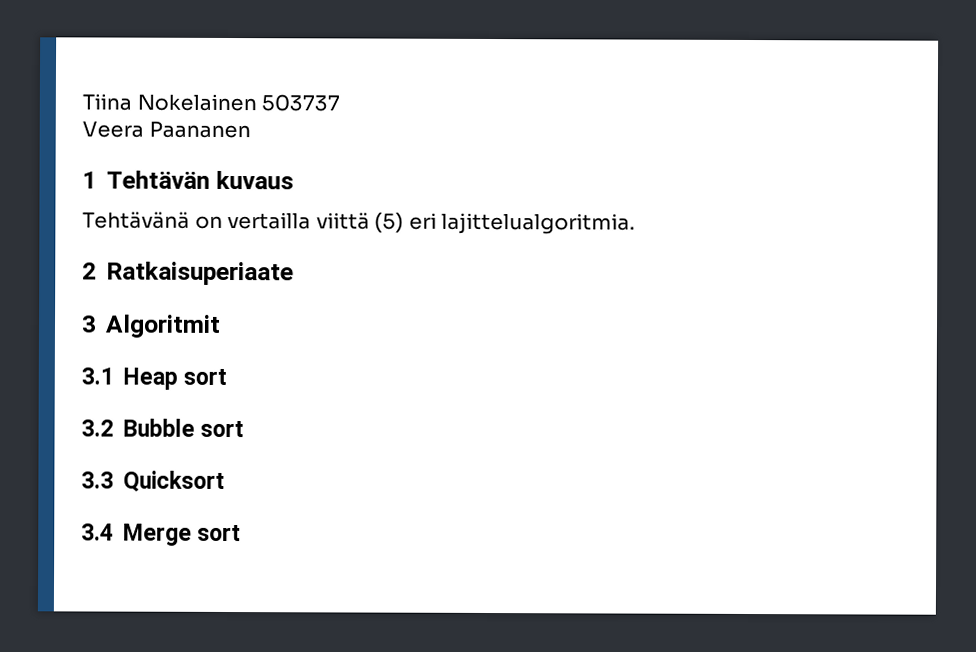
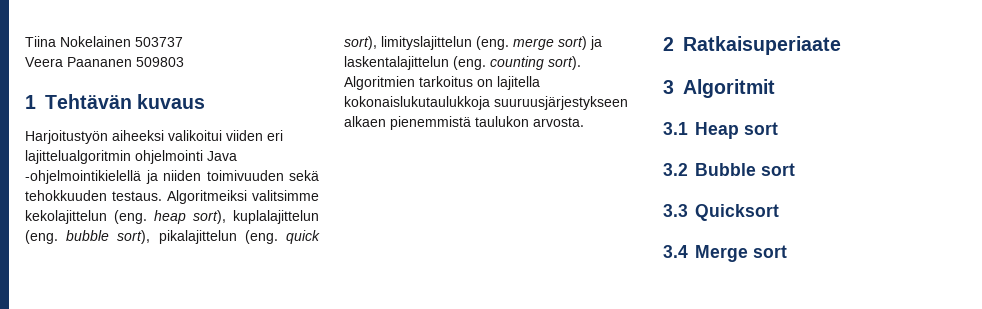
(251, 129) none -> [136,57,184,67] 509803
[82,211,636,235] Tehtävänä on vertailla viittä (5) eri lajittelualgoritmia. -> [25,130,283,144] [25,150,237,164] [25,170,319,184] [25,190,319,204] [25,210,319,224] [25,230,320,244] [344,36,602,50] [344,56,581,70] [344,76,540,90] [344,96,628,110] [344,116,584,130] Harjoitustyön aiheeksi valikoitui viiden eri lajittelualgoritmin ohjelmointi Java -ohjelmointikielellä ja niiden toimivuuden sekä tehokkuuden testaus. Algoritmeiksi valitsimme kekolajittelun (eng. heap sort), kuplalajittelun (eng. bubble sort), pikalajittelun (eng. quick sort), limityslajittelun (eng. merge sort) ja laskentalajittelun (eng. counting sort). Algoritmien tarkoitus on lajitella kokonaislukutaulukkoja suuruusjärjestykseen alkaen pienemmistä taulukon arvosta.

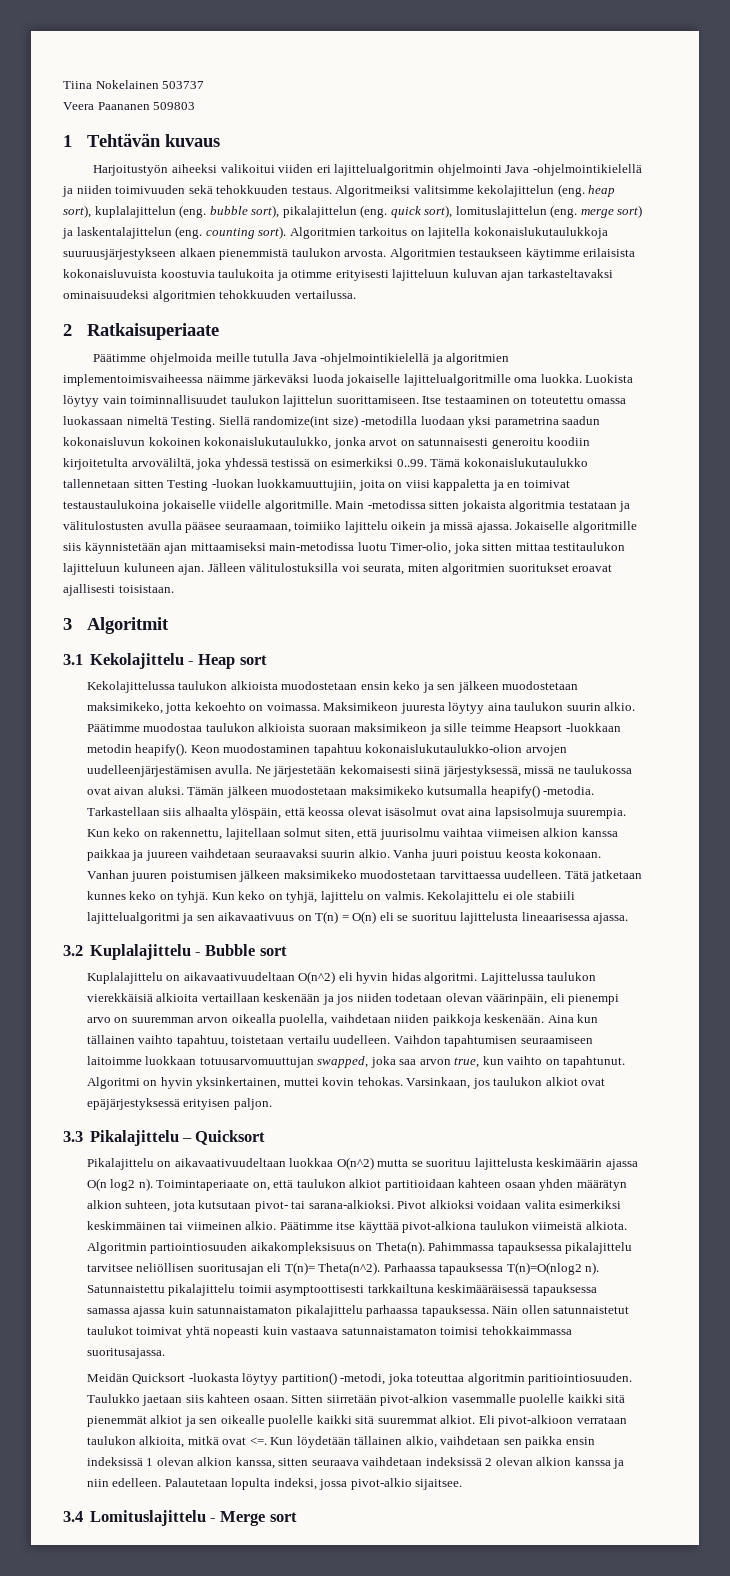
[381,36,472,50] limityslajittelun -> [455,206,547,218] lomituslajittelun
[663,36,841,55] // 2 Ratkaisuperiaate -> [389,248,636,260] [63,269,613,281] [63,290,356,302] [63,323,219,340] [93,353,510,365] [63,374,634,386] [63,395,627,407] [63,415,601,428] [63,437,591,449] [63,458,588,470] [63,479,570,491] [63,500,631,512] [63,521,637,533] [63,542,626,554] [63,563,613,575] [63,584,174,596] Algoritmien testaukseen käytimme erilaisista kokonaisluvuista koostuvia taulukoita ja otimme erityisesti lajitteluun kuluvan ajan tarkasteltavaksi ominaisuudeksi algoritmien tehokkuuden vertailussa. // 2 Ratkaisuperiaate // Päätimme ohjelmoida meille tutulla Java -ohjelmointikielellä ja algoritmien implementoimisvaiheessa näimme järkeväksi luoda jokaiselle lajittelualgoritmille oma luokka. Luokista löytyy vain toiminnallisuudet taulukon lajittelun suorittamiseen. Itse testaaminen on toteutettu omassa luokassaan nimeltä Testing. Siellä randomize(int size) -metodilla luodaan yksi parametrina saadun kokonaisluvun kokoinen kokonaislukutaulukko, jonka arvot on satunnaisesti generoitu koodiin kirjoitetulta arvoväliltä, joka yhdessä testissä on esimerkiksi 0..99. Tämä kokonaislukutaulukko tallennetaan sitten Testing -luokan luokkamuuttujiin, joita on viisi kappaletta ja en toimivat testaustaulukoina jokaiselle viidelle algoritmille. Main -metodissa sitten jokaista algoritmia testataan ja välitulostusten avulla pääsee seuraamaan, toimiiko lajittelu oikein ja missä ajassa. Jokaiselle algoritmille siis käynnistetään ajan mittaamiseksi main-metodissa luotu Timer-olio, joka sitten mittaa testitaulukon lajitteluun kuluneen ajan. Jälleen välitulostuksilla voi seurata, miten algoritmien suoritukset eroavat ajallisesti toisistaan.
(688, 128) none -> [89,653,194,669] Kekolajittelu -
(778, 128) none -> [86,681,579,693] [86,702,636,714] [86,723,621,735] [86,743,567,756] [86,765,633,777] [86,785,595,798] [86,807,627,819] [86,828,618,840] [86,849,602,861] [86,870,643,882] [86,891,575,903] [86,911,629,924] // Kekolajittelussa taulukon alkioista muodostetaan ensin keko ja sen jälkeen muodostetaan maksimikeko, jotta kekoehto on voimassa. Maksimikeon juuresta löytyy aina taulukon suurin alkio. Päätimme muodostaa taulukon alkioista suoraan maksimikeon ja sille teimme Heapsort -luokkaan metodin heapify(). Keon muodostaminen tapahtuu kokonaislukutaulukko-olion arvojen uudelleenjärjestämisen avulla. Ne järjestetään kekomaisesti siinä järjestyksessä, missä ne taulukossa ovat aivan aluksi. Tämän jälkeen muodostetaan maksimikeko kutsumalla heapify() -metodia. Tarkastellaan siis alhaalta ylöspäin, että keossa olevat isäsolmut ovat aina lapsisolmuja suurempia. Kun keko on rakennettu, lajitellaan solmut siten, että juurisolmu vaihtaa viimeisen alkion kanssa paikkaa ja juureen vaihdetaan seuraavaksi suurin alkio. Vanha juuri poistuu keosta kokonaan. Vanhan juuren poistumisen jälkeen maksimikeko muodostetaan tarvittaessa uudelleen. Tätä jatketaan kunnes keko on tyhjä. Kun keko on tyhjä, lajittelu on valmis. Kekolajittelu ei ole stabiili lajittelualgoritmi ja sen aikavaativuus on T(n) = O(n) eli se suorituu lajittelusta lineaarisessa ajassa.
(688, 169) none -> [89,944,201,960] Kuplalajittelu -
(795, 169) none -> [86,971,597,984] [86,993,620,1005] [86,1014,599,1026] [86,1035,593,1047] [86,1056,626,1068] [86,1077,606,1089] [86,1098,272,1110] // Kuplalajittelu on aikavaativuudeltaan O(n^2) eli hyvin hidas algoritmi. Lajittelussa taulukon vierekkäisiä alkioita vertaillaan keskenään ja jos niiden todetaan olevan väärinpäin, eli pienempi arvo on suuremman arvon oikealla puolella, vaihdetaan niiden paikkoja keskenään. Aina kun tällainen vaihto tapahtuu, toistetaan vertailu uudelleen. Vaihdon tapahtumisen seuraamiseen laitoimme luokkaan totuusarvomuuttujan swapped, joka saa arvon true, kun vaihto on tapahtunut. Algoritmi on hyvin yksinkertainen, muttei kovin tehokas. Varsinkaan, jos taulukon alkiot ovat epäjärjestyksessä erityisen paljon.
[695,204,779,221] Quicksort -> [89,1130,266,1146] [86,1157,638,1170] [86,1178,627,1191] [86,1200,622,1212] [86,1221,627,1233] [86,1241,633,1254] [86,1262,600,1275] [86,1284,597,1296] [86,1305,630,1317] [86,1326,572,1338] [86,1348,165,1359] [86,1372,633,1385] [86,1394,626,1406] [86,1415,627,1427] [86,1436,595,1448] [86,1457,625,1469] [86,1478,463,1490] Pikalajittelu – Quicksort // Pikalajittelu on aikavaativuudeltaan luokkaa O(n^2) mutta se suorituu lajittelusta keskimäärin ajassa O(n log2 n). Toimintaperiaate on, että taulukon alkiot partitioidaan kahteen osaan yhden määrätyn alkion suhteen, jota kutsutaan pivot- tai sarana-alkioksi. Pivot alkioksi voidaan valita esimerkiksi keskimmäinen tai viimeinen alkio. Päätimme itse käyttää pivot-alkiona taulukon viimeistä alkiota. Algoritmin partiointiosuuden aikakompleksisuus on Theta(n). Pahimmassa tapauksessa pikalajittelu tarvitsee neliöllisen suoritusajan eli T(n)= Theta(n^2). Parhaassa tapauksessa T(n)=O(nlog2 n). Satunnaistettu pikalajittelu toimii asymptoottisesti tarkkailtuna keskimääräisessä tapauksessa samassa ajassa kuin satunnaistamaton pikalajittelu parhaassa tapauksessa. Näin ollen satunnaistetut taulukot toimivat yhtä nopeasti kuin vastaava satunnaistamaton toimisi tehokkaimmassa suoritusajassa. // Meidän Quicksort -luokasta löytyy partition() -metodi, joka toteuttaa algoritmin paritiointiosuuden. Taulukko jaetaan siis kahteen osaan. Sitten siirretään pivot-alkion vasemmalle puolelle kaikki sitä pienemmät alkiot ja sen oikealle puolelle kaikki sitä suuremmat alkiot. Eli pivot-alkioon verrataan taulukon alkioita, mitkä ovat <=. Kun löydetään tällainen alkio, vaihdetaan sen paikka ensin indeksissä 1 olevan alkion kanssa, sitten seuraava vaihdetaan indeksissä 2 olevan alkion kanssa ja niin edelleen. Palautetaan lopulta indeksi, jossa pivot-alkio sijaitsee.
(688, 251) none -> [89,1510,216,1526] Lomituslajittelu -

